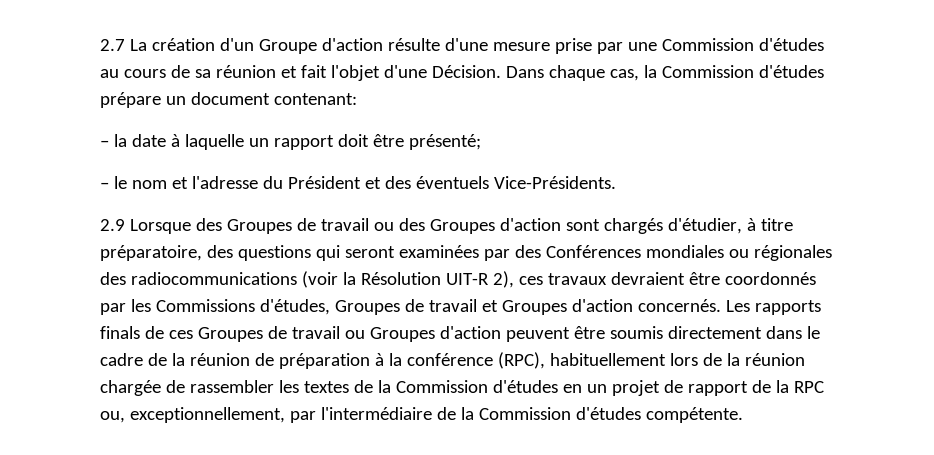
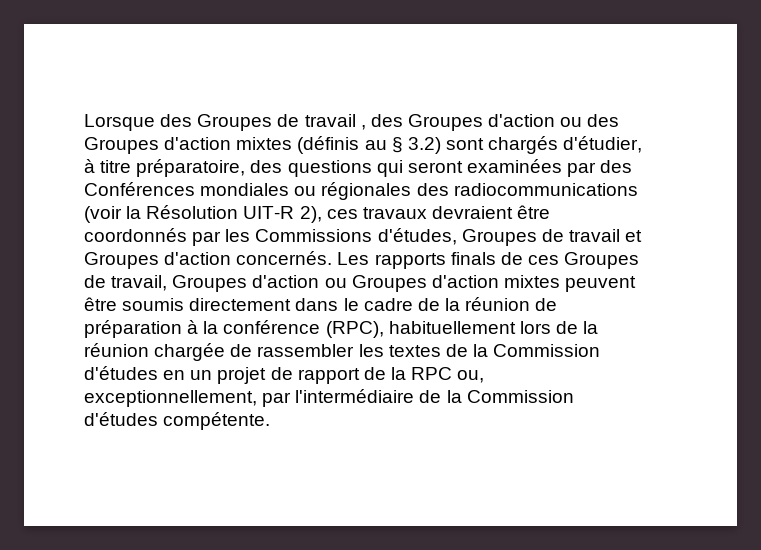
[100,38,824,54] [100,65,824,81] [100,92,357,108] [100,134,481,150] [100,176,616,189] [100,219,125,231] 2.7 La création d'un Groupe d'action résulte d'une mesure prise par une Commission d'études au cours de sa réunion et fait l'objet d'une Décision. Dans chaque cas, la Commission d'études prépare un document contenant: // – la date à laquelle un rapport doit être présenté; // – le nom et l'adresse du Président et des éventuels Vice-Présidents. // 2.9 -> (84, 122) none
[373,218,561,234] ou des Groupes d'action -> [360,114,620,131] [84,136,441,154] , des Groupes d'action ou des Groupes d'action mixtes (définis au § 3.2)
[291,326,340,339] travail -> [111,275,320,292] travail, Groupes d'action
(501, 332) none -> [503,275,560,288] mixtes

